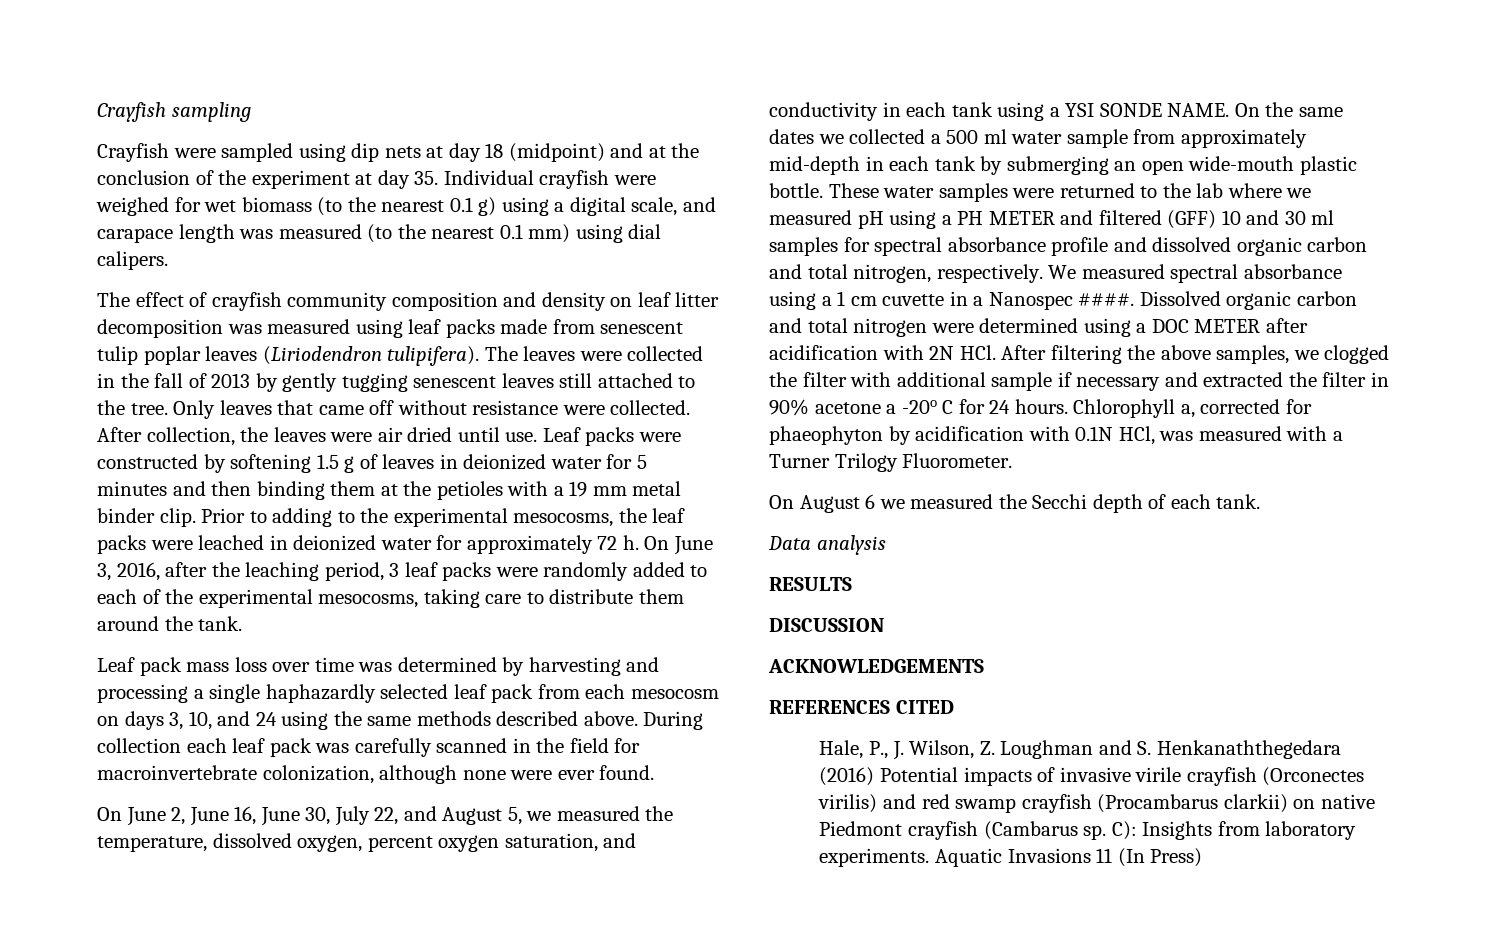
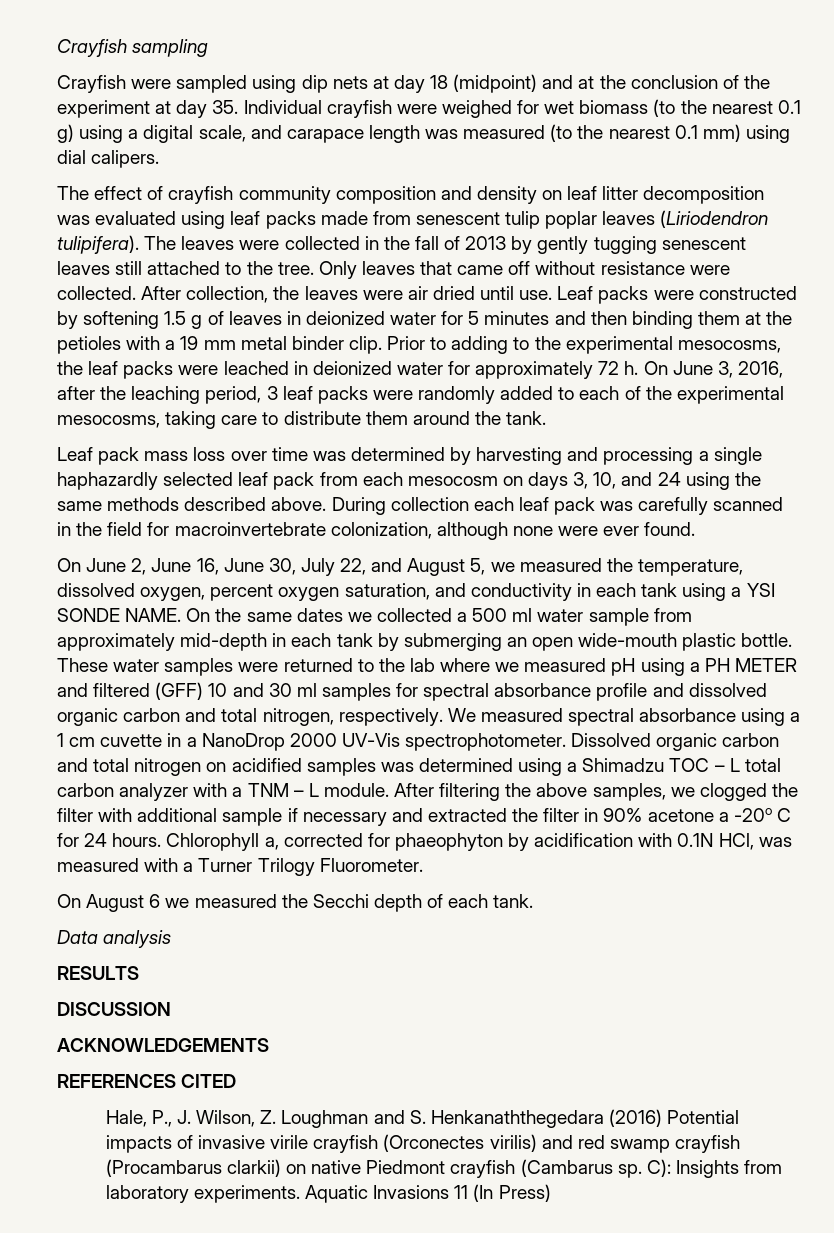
[267,319,351,334] measured -> [95,211,177,225] evaluated
[988,292,1135,310] Nanospec ####. -> [201,733,567,751] NanoDrop 2000 UV-Vis spectrophotometer.
[931,318,1308,337] [769,345,996,360] were determined using a DOC METER after acidification with 2N HCl. -> [206,758,781,776] [57,783,389,801] on acidified samples was determined using a Shimadzu TOC – L total carbon analyzer with a TNM – L module.

